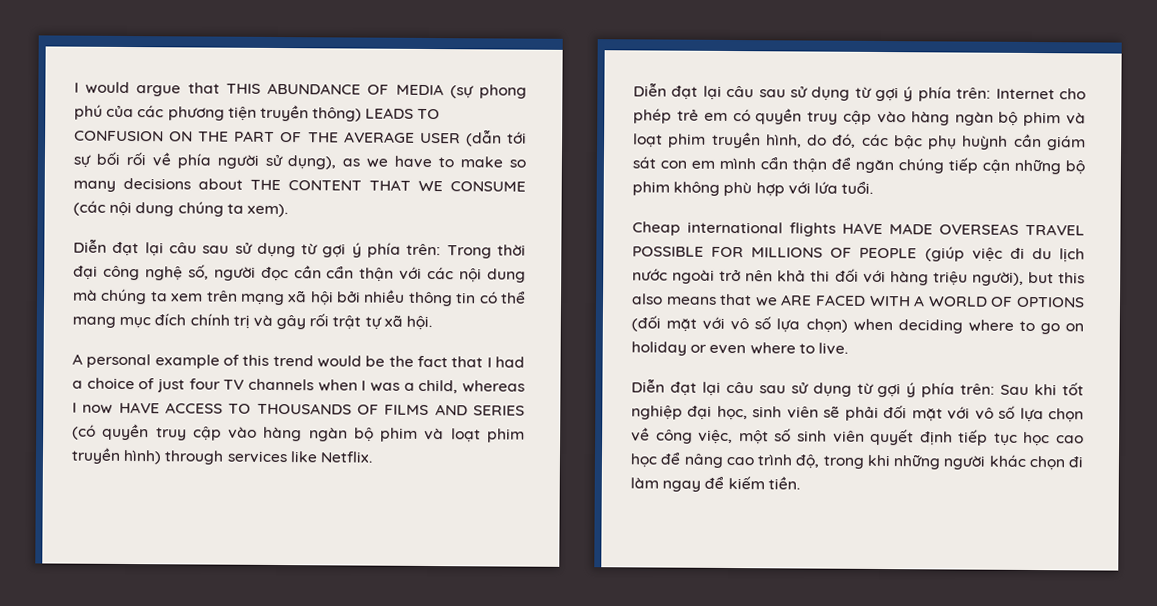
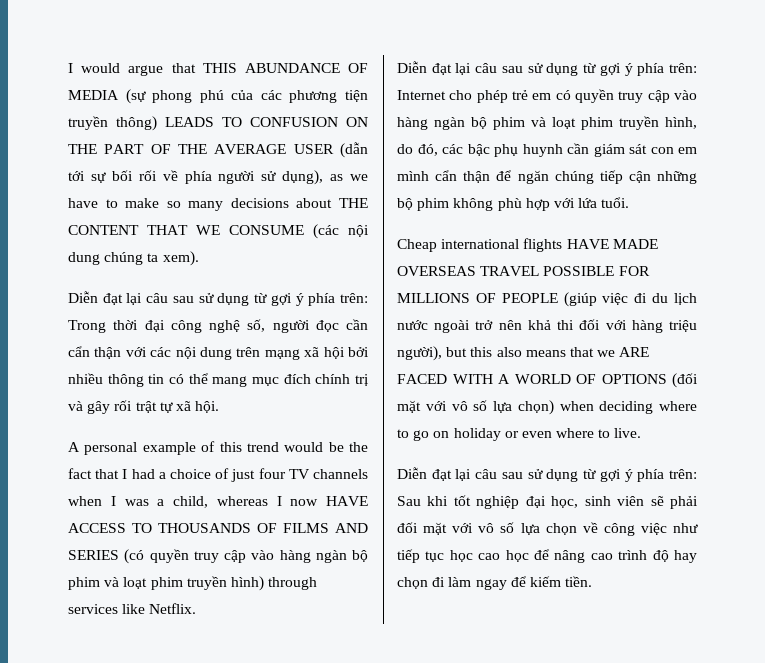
[73,288,204,305] mà chúng ta xem -> (232, 353) none
[962,135,1009,150] huỳnh -> [522,144,563,157] huynh
[698,428,953,446] việc, một số sinh viên quyết định -> [640,523,698,535] việc như
[795,454,1027,470] độ, trong khi những người khác -> [652,550,697,563] độ hay

